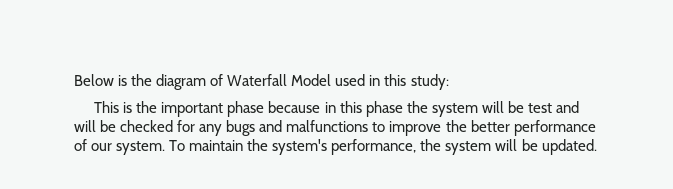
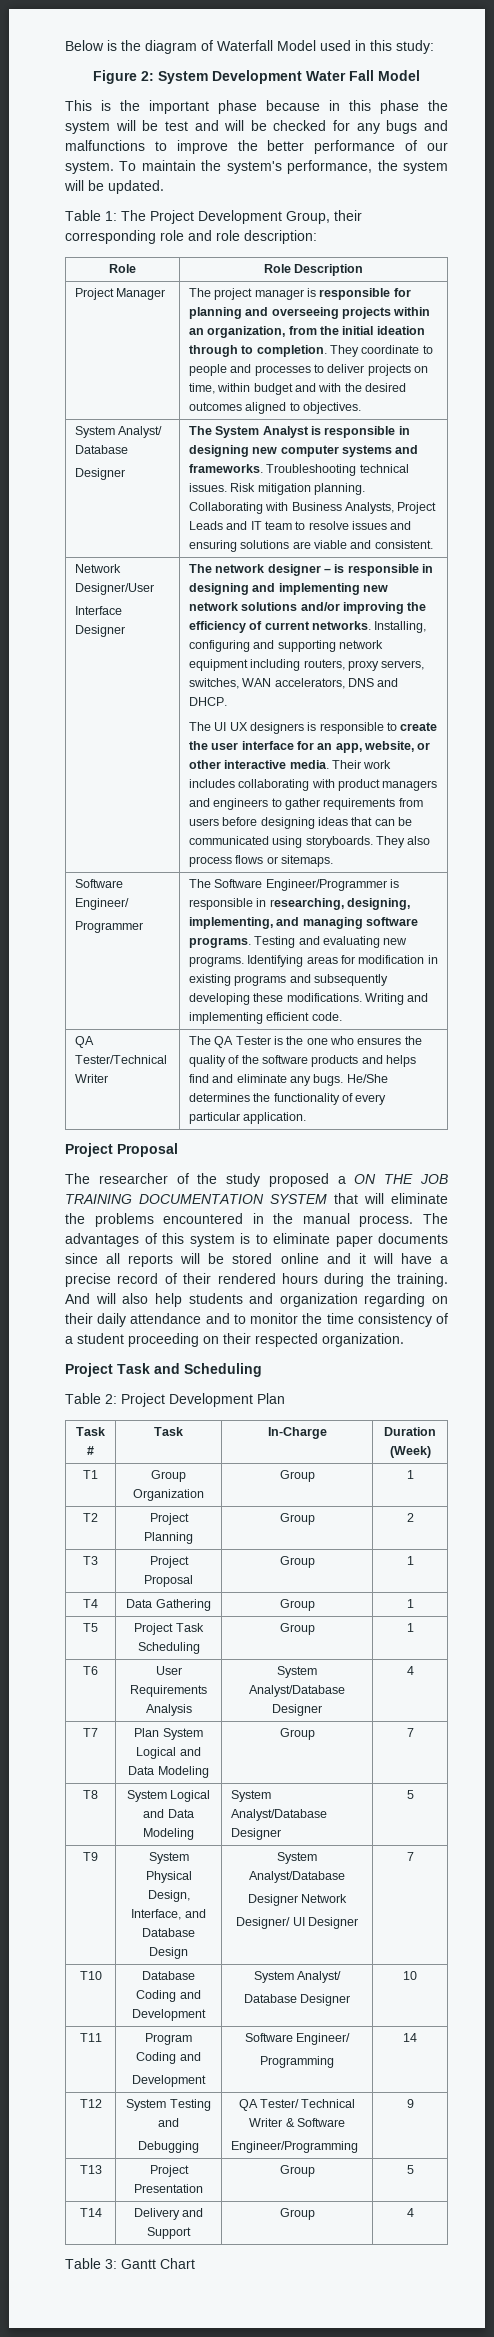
(449, 82) none -> [93,70,420,84] // Figure 2: System Development Water Fall Model
(597, 147) none -> [65,210,362,224] [65,230,317,244] [109,264,136,273] [263,264,364,276] [74,288,166,300] [188,288,411,300] [188,307,431,319] [188,326,425,338] [188,345,433,357] [188,364,429,376] [188,383,407,395] [188,402,361,414] [74,426,163,438] [74,445,128,454] [74,468,125,480] [188,426,410,438] [188,445,419,457] [188,464,409,476] [188,483,365,495] [188,502,437,514] [188,521,412,530] [188,540,433,552] [74,564,121,573] [74,583,154,595] [74,606,122,615] [74,625,125,637] [188,564,434,576] [188,583,388,595] [188,602,427,614] [188,621,427,633] [188,640,383,652] [188,659,425,671] [188,678,399,689] [188,697,227,706] [188,722,438,734] [188,741,431,753] [188,760,392,769] [188,779,438,791] [188,798,423,810] [188,817,413,829] [188,836,431,848] [188,855,333,867] [74,879,123,888] [74,898,129,910] [74,921,143,933] [188,879,399,891] [188,898,410,910] [188,917,418,929] [188,936,408,948] [188,955,438,967] [188,974,388,986] [188,993,429,1005] [188,1012,342,1024] [74,1036,94,1048] [74,1055,167,1064] [74,1074,108,1083] [188,1036,422,1048] [188,1055,417,1067] [188,1074,388,1086] [188,1093,387,1105] [188,1112,307,1124] [65,1143,178,1157] [65,1173,448,1187] [65,1193,448,1204] [65,1213,448,1227] [65,1233,448,1247] [65,1253,448,1267] [65,1273,448,1287] [65,1293,448,1307] [65,1313,449,1327] [65,1333,404,1347] [65,1363,262,1377] [65,1393,285,1407] [76,1427,105,1436] [87,1446,94,1455] [154,1427,183,1436] [267,1427,327,1439] [384,1427,436,1436] [389,1446,431,1458] [83,1470,98,1479] [151,1470,186,1482] [133,1489,204,1501] [279,1470,315,1482] [406,1470,414,1479] [83,1513,98,1522] [149,1513,189,1525] [144,1532,193,1544] [279,1513,315,1525] [406,1513,414,1522] [83,1556,98,1565] [149,1556,189,1568] [144,1575,193,1587] [279,1556,315,1568] [406,1556,414,1565] [83,1599,98,1608] [126,1599,211,1611] [279,1599,315,1611] [406,1599,414,1608] [83,1623,98,1632] [134,1623,204,1635] [137,1642,200,1654] [279,1623,315,1635] [406,1623,414,1632] [83,1666,98,1675] [155,1666,182,1675] [130,1685,207,1697] [145,1704,192,1716] [277,1666,317,1678] [249,1685,345,1697] [272,1704,322,1716] [406,1666,414,1675] [83,1728,98,1737] [134,1728,203,1740] [136,1747,201,1759] [128,1766,209,1778] [279,1728,315,1740] [406,1728,414,1737] [83,1790,98,1799] [126,1790,211,1802] [143,1809,194,1818] [143,1828,194,1840] [230,1790,271,1802] [230,1809,327,1821] [230,1828,281,1840] [406,1790,414,1799] [83,1852,98,1861] [148,1852,189,1864] [145,1871,192,1883] [147,1890,190,1902] [131,1909,206,1920] [142,1928,195,1937] [149,1947,188,1959] [277,1852,317,1864] [249,1871,345,1883] [247,1894,348,1906] [236,1917,358,1929] [406,1852,414,1861] [79,1971,102,1980] [142,1971,195,1980] [136,1990,201,2002] [132,2009,206,2021] [253,1971,342,1983] [243,1994,351,2006] [403,1971,417,1980] [79,2033,102,2042] [145,2033,192,2045] [136,2052,201,2064] [132,2075,206,2087] [244,2033,351,2045] [260,2056,334,2068] [403,2033,417,2042] [79,2099,102,2108] [126,2099,211,2111] [158,2118,179,2127] [138,2141,199,2153] [238,2099,356,2111] [249,2118,345,2127] [230,2141,358,2153] [406,2099,414,2108] [79,2165,102,2174] [149,2165,189,2177] [134,2184,203,2193] [279,2165,315,2177] [406,2165,414,2174] [79,2208,102,2217] [133,2208,204,2220] [147,2227,191,2239] [279,2208,315,2220] [406,2208,414,2217] [65,2258,195,2269] // Table 1: The Project Development Group, their corresponding role and role description: // Role | Role Description // Project Manager | The project manager is responsible for planning and overseeing projects within an organization, from the initial ideation through to completion. They coordinate to people and processes to deliver projects on time, within budget and with the desired outcomes aligned to objectives. // System Analyst/ Database // Designer | The System Analyst is responsible in designing new computer systems and frameworks. Troubleshooting technical issues. Risk mitigation planning. Collaborating with Business Analysts, Project Leads and IT team to resolve issues and ensuring solutions are viable and consistent. // Network Designer/User // Interface Designer | The network designer – is responsible in designing and implementing new network solutions and/or improving the efficiency of current networks. Installing, configuring and supporting network equipment including routers, proxy servers, switches, WAN accelerators, DNS and DHCP. // The UI UX designers is responsible to create the user interface for an app, website, or other interactive media. Their work includes collaborating with product managers and engineers to gather requirements from users before designing ideas that can be communicated using storyboards. They also process flows or sitemaps. // Software Engineer/ // Programmer | The Software Engineer/Programmer is responsible in researching, designing, implementing, and managing software programs. Testing and evaluating new programs. Identifying areas for modification in existing programs and subsequently developing these modifications. Writing and implementing efficient code. // QA Tester/Technical Writer | The QA Tester is the one who ensures the quality of the software products and helps find and eliminate any bugs. He/She determines the functionality of every particular application. // Project Proposal // The researcher of the study proposed a ON THE JOB TRAINING DOCUMENTATION SYSTEM that will eliminate the problems encountered in the manual process. The advantages of this system is to eliminate paper documents since all reports will be stored online and it will have a precise record of their rendered hours during the training. And will also help students and organization regarding on their daily attendance and to monitor the time consistency of a student proceeding on their respected organization. // Project Task and Scheduling // Table 2: Project Development Plan // Task # | Task | In-Charge | Duration (Week) // T1 | Group Organization | Group | 1 // T2 | Project Planning | Group | 2 // T3 | Project Proposal | Group | 1 // T4 | Data Gathering | Group | 1 // T5 | Project Task Scheduling | Group | 1 // T6 | User Requirements Analysis | System Analyst/Database Designer | 4 // T7 | Plan System Logical and Data Modeling | Group | 7 // T8 | System Logical and Data Modeling | System Analyst/Database Designer | 5 // T9 | System Physical Design, Interface, and Database Design | System Analyst/Database // Designer Network // Designer/ UI Designer | 7 // T10 | Database Coding and Development | System Analyst/ // Database Designer | 10 // T11 | Program Coding and // Development | Software Engineer/ // Programming | 14 // T12 | System Testing and // Debugging | QA Tester/ Technical Writer & Software // Engineer/Programming | 9 // T13 | Project Presentation | Group | 5 // T14 | Delivery and Support | Group | 4 // Table 3: Gantt Chart

